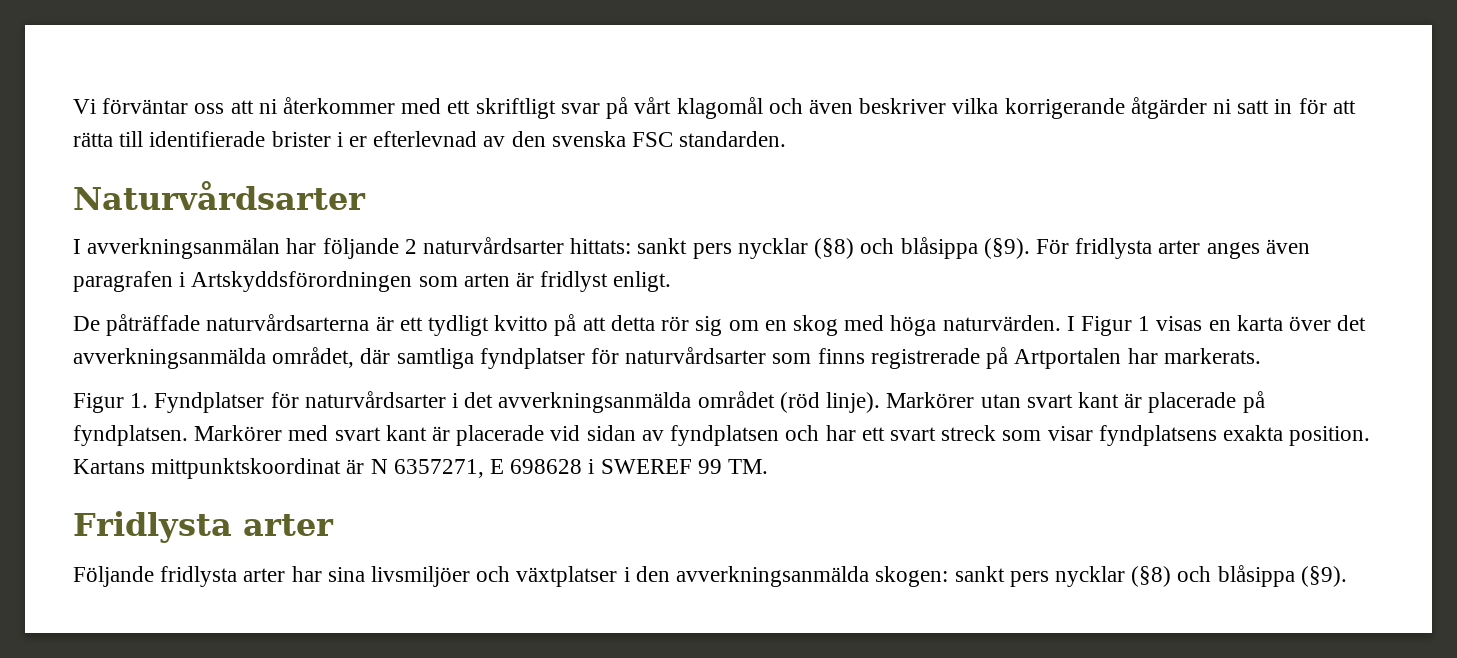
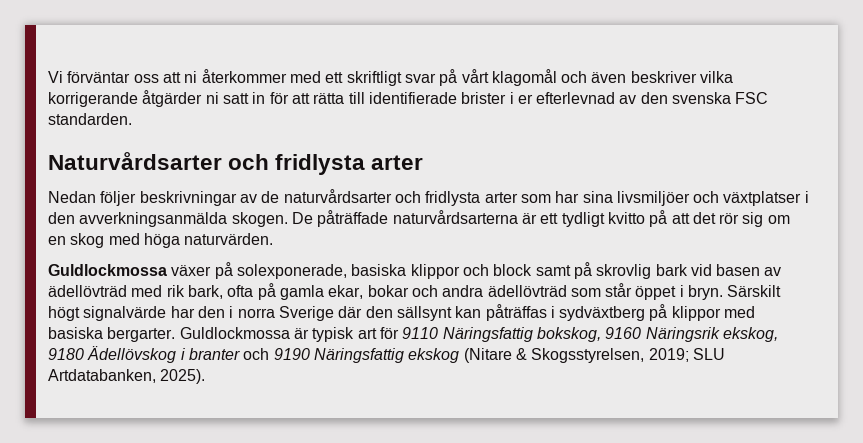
[73,237,1310,259] [73,271,672,292] // I avverkningsanmälan har följande 2 naturvårdsarter hittats: sankt pers nycklar (§8) och blåsippa (§9). För fridlysta arter anges även paragrafen i Artskyddsförordningen som arten är fridlyst enligt. // -> [228,154,424,175] [48,189,809,206] [48,212,288,227] och fridlysta arter // Nedan följer beskrivningar av de naturvårdsarter och fridlysta arter som har sina livsmiljöer och växtplatser i den avverkningsanmälda skogen.
[610,315,655,331] detta -> [692,212,716,224] det
[1066,315,1367,336] [73,347,1261,369] [73,391,1265,413] [73,425,1371,446] [73,458,769,479] [73,511,334,543] [73,565,1347,587] I Figur 1 visas en karta över det avverkningsanmälda området, där samtliga fyndplatser för naturvårdsarter som finns registrerade på Artportalen har markerats. // Figur 1. Fyndplatser för naturvårdsarter i det avverkningsanmälda området (röd linje). Markörer utan svart kant är placerade på fyndplatsen. Markörer med svart kant är placerade vid sidan av fyndplatsen och har ett svart streck som visar fyndplatsens exakta position. Kartans mittpunktskoordinat är N 6357271, E 698628 i SWEREF 99 TM. // Fridlysta arter // Följande fridlysta arter har sina livsmiljöer och växtplatser i den avverkningsanmälda skogen: sankt pers nycklar (§8) och blåsippa (§9). -> [48,262,782,279] [48,283,782,300] [48,304,756,321] [48,327,778,342] [48,346,725,363] [48,369,206,384] // Guldlockmossa växer på solexponerade, basiska klippor och block samt på skrovlig bark vid basen av ädellövträd med rik bark, ofta på gamla ekar, bokar och andra ädellövträd som står öppet i bryn. Särskilt högt signalvärde har den i norra Sverige där den sällsynt kan påträffas i sydväxtberg på klippor med basiska bergarter. Guldlockmossa är typisk art för 9110 Näringsfattig bokskog, 9160 Näringsrik ekskog, 9180 Ädellövskog i branter och 9190 Näringsfattig ekskog (Nitare & Skogsstyrelsen, 2019; SLU Artdatabanken, 2025).

